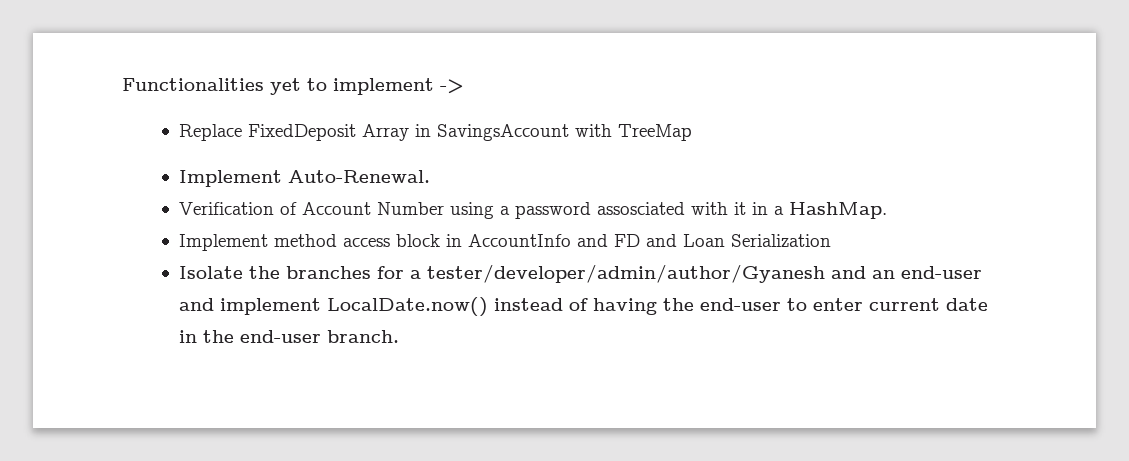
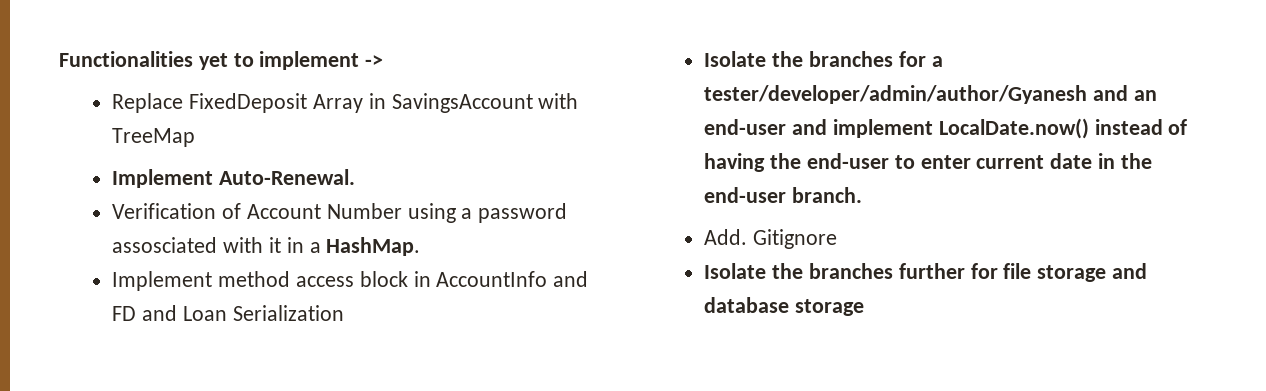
(399, 336) none -> [704,229,838,249] [704,263,1148,282] [704,297,865,316] // Add. Gitignore // Isolate the branches further for file storage and database storage

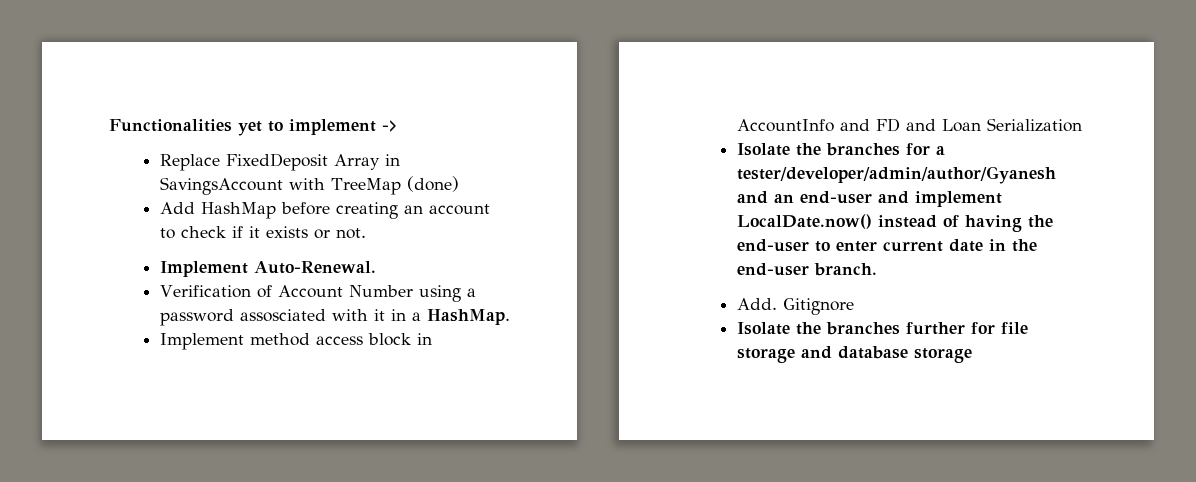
(196, 137) none -> [406,176,459,192] [159,202,490,219] [159,226,366,239] (done) // Add HashMap before creating an account to check if it exists or not.

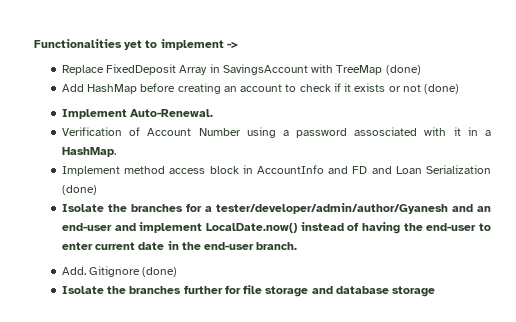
[335,228,366,239] not. -> [402,84,460,94] not (done)
(1082, 125) none -> [62,185,98,195] (done)
(854, 306) none -> [142,267,178,277] (done)

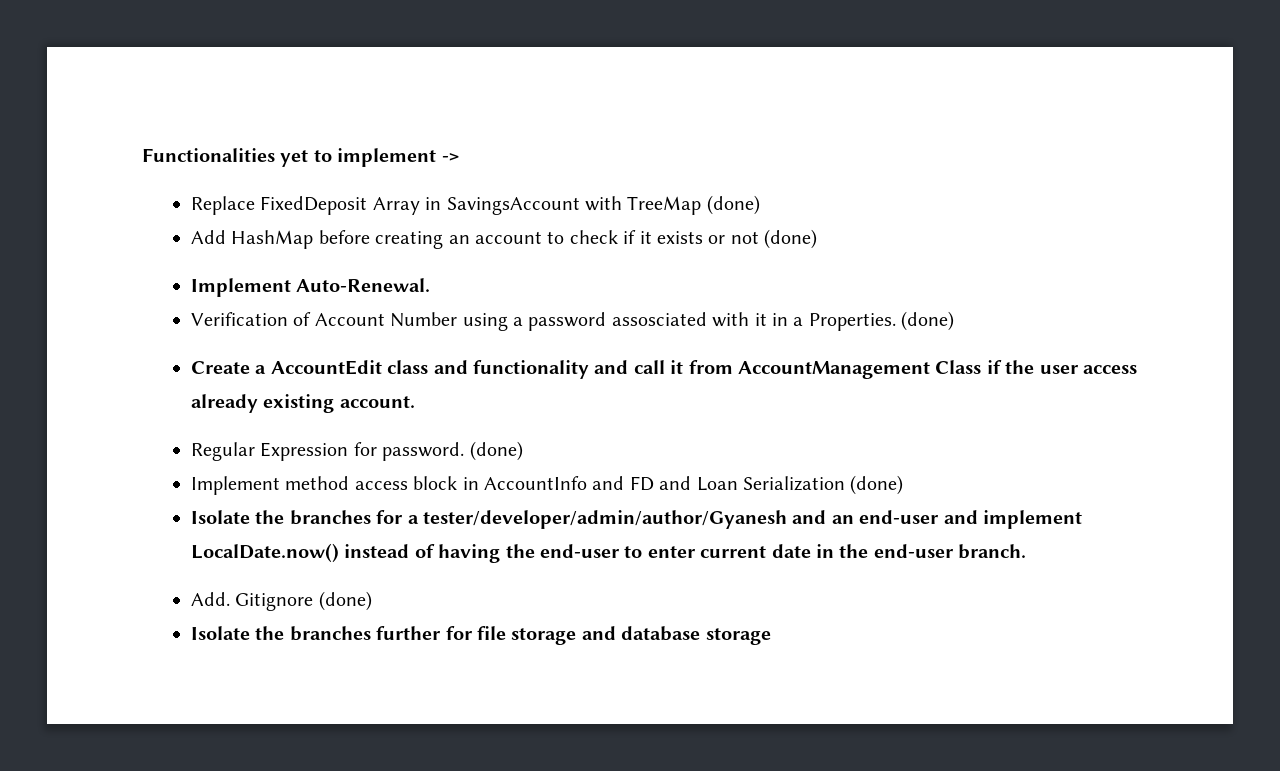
[62,147,117,157] HashMap. -> [808,311,955,331] [190,360,1137,379] [190,394,415,413] [190,441,523,461] Properties. (done) // Create a AccountEdit class and functionality and call it from AccountManagement Class if the user access already existing account. // Regular Expression for password. (done)

